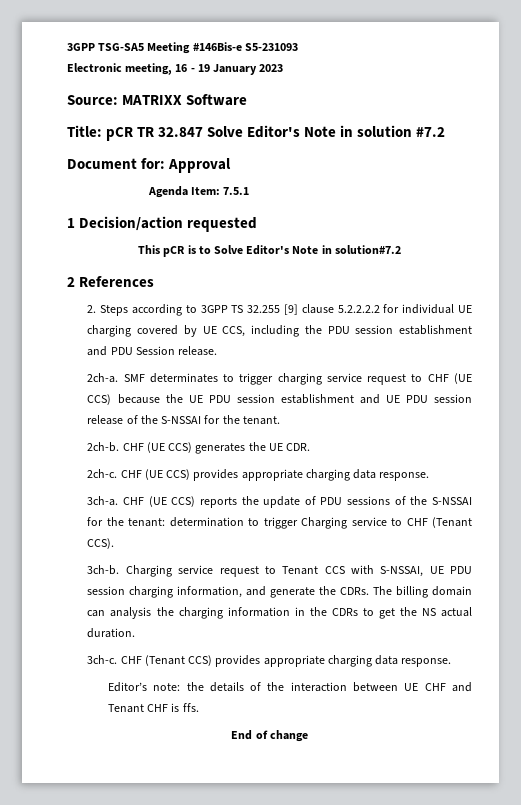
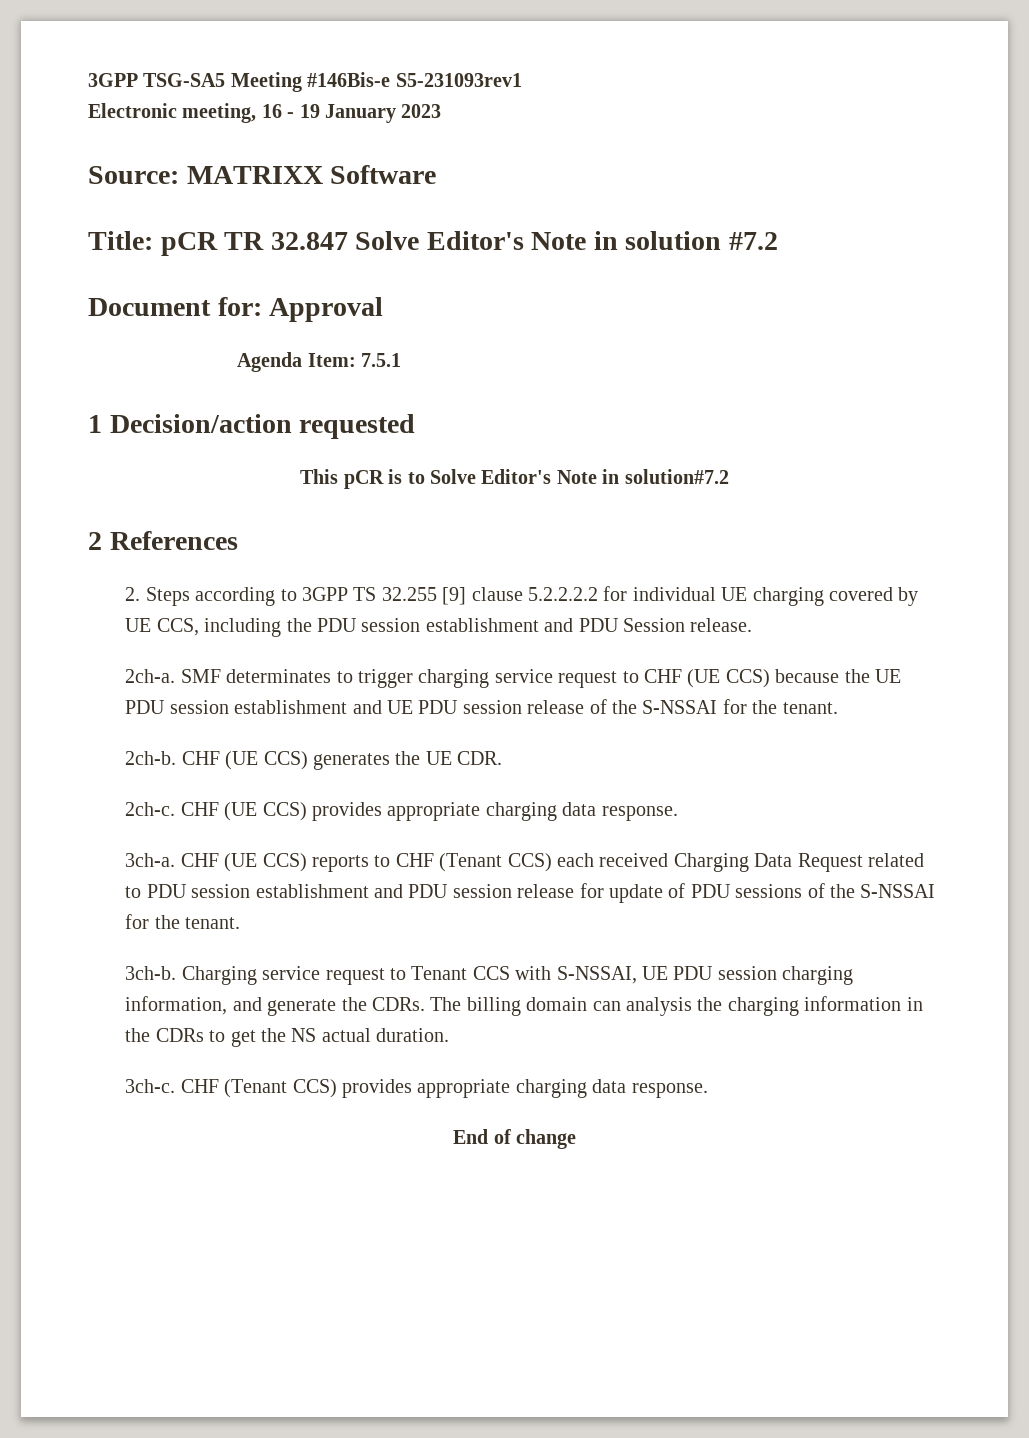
[244,43,298,51] S5-231093 -> [395,73,522,87] S5-231093rev1
[241,496,259,505] the -> [374,853,924,872] [125,883,604,898] to CHF (Tenant CCS) each received Charging Data Request related to PDU session establishment and PDU session release for
[128,517,472,529] [87,538,115,549] tenant: determination to trigger Charging service to CHF (Tenant CCS). -> [185,917,241,929] tenant.
[107,682,472,692] [107,703,199,713] // Editor’s note: the details of the interaction between UE CHF and Tenant CHF is ffs. -> (708, 1090) none

